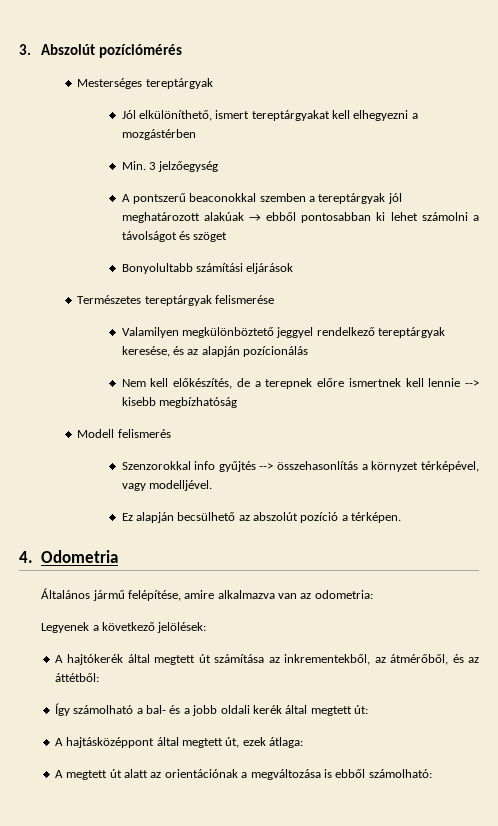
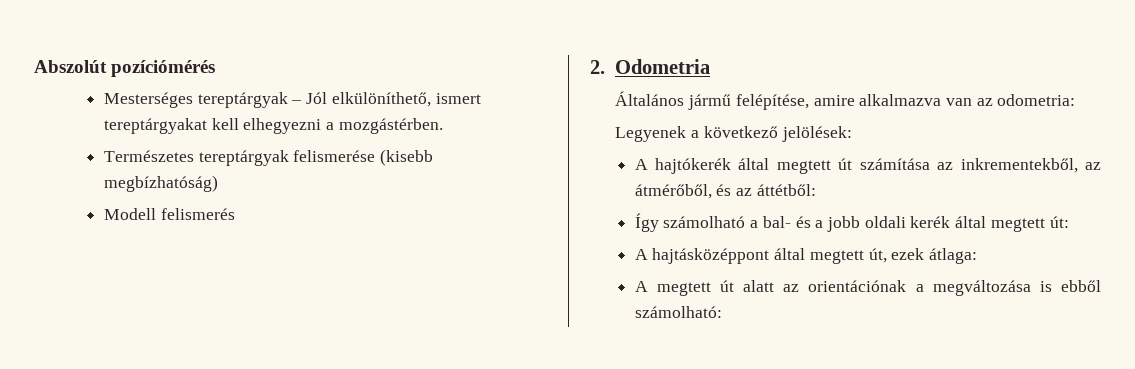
[19,44,31,55] 3. -> (34, 66) none
(213, 83) // -> [291,100,302,104] –
[121,129,196,140] [121,161,219,172] [121,193,402,204] [121,212,479,223] [121,231,228,242] [121,263,294,274] [77,295,274,306] [121,327,446,338] [121,346,309,357] [121,378,480,389] [121,397,237,408] [77,429,171,438] [121,461,480,472] [121,480,212,491] [121,512,402,523] [19,551,33,563] mozgástérben // Min. 3 jelzőegység // A pontszerű beaconokkal szemben a tereptárgyak jól meghatározott alakúak → ebből pontosabban ki lehet számolni a távolságot és szöget // Bonyolultabb számítási eljárások // Természetes tereptárgyak felismerése // Valamilyen megkülönböztető jeggyel rendelkező tereptárgyak keresése, és az alapján pozícionálás // Nem kell előkészítés, de a terepnek előre ismertnek kell lennie --> kisebb megbízhatóság // Modell felismerés // Szenzorokkal info gyűjtés --> összehasonlítás a környzet térképével, vagy modelljével. // Ez alapján becsülhető az abszolút pozíció a térképen. // 4. -> [338,118,443,134] [104,149,434,166] [104,175,219,192] [104,208,235,220] [590,60,605,74] mozgástérben. // Természetes tereptárgyak felismerése (kisebb megbízhatóság) // Modell felismerés // 2.

